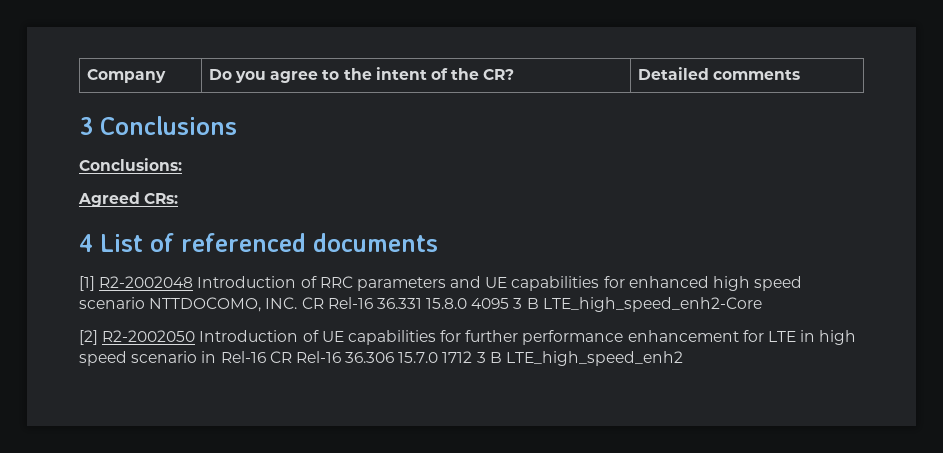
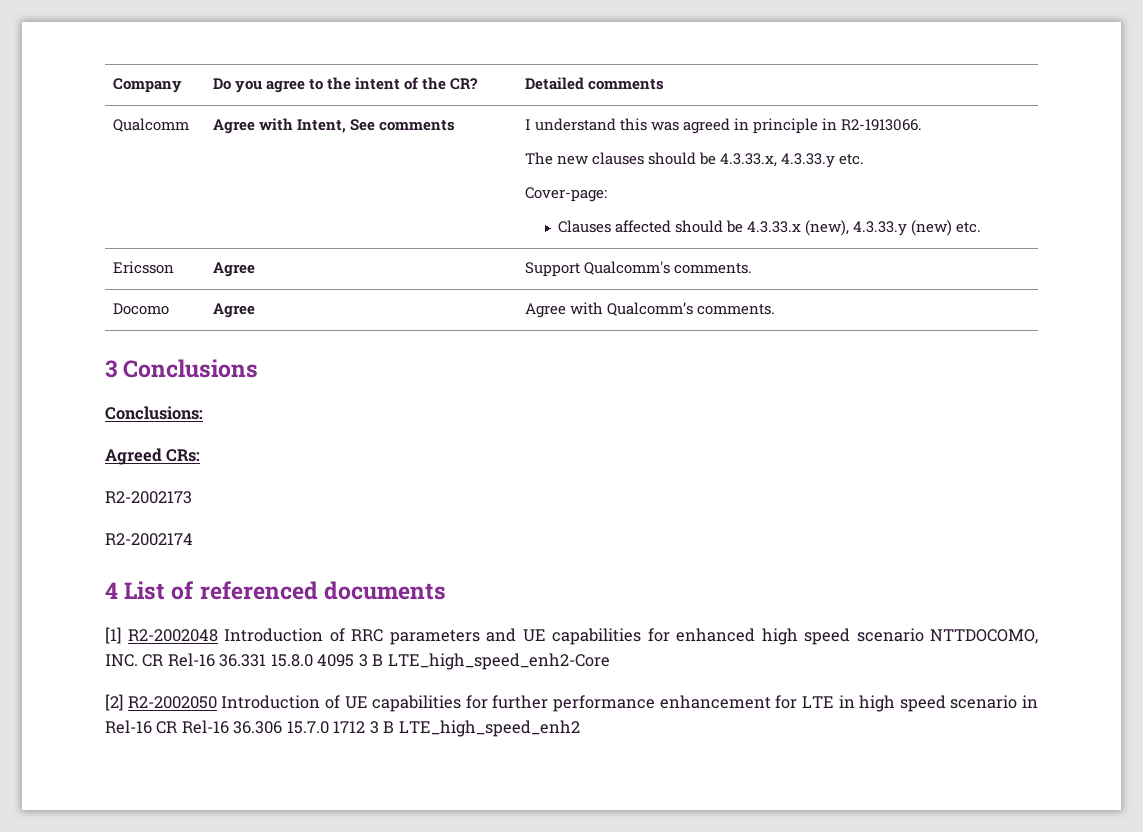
(800, 74) none -> [113,118,190,132] [213,118,456,134] [525,118,923,134] [525,152,865,168] [525,187,608,202] [558,220,982,236] [113,261,175,274] [213,262,256,277] [525,261,753,277] [113,303,170,315] [213,303,256,318] [525,302,776,318] // Qualcomm | Agree with Intent, See comments | I understand this was agreed in principle in R2-1913066. // The new clauses should be 4.3.33.x, 4.3.33.y etc. // Cover-page: // Clauses affected should be 4.3.33.x (new), 4.3.33.y (new) etc. // Ericsson | Agree | Support Qualcomm's comments. // Docomo | Agree | Agree with Qualcomm’s comments.
(179, 198) none -> [105,491,192,504] [105,533,193,546] // R2-2002173 // R2-2002174

